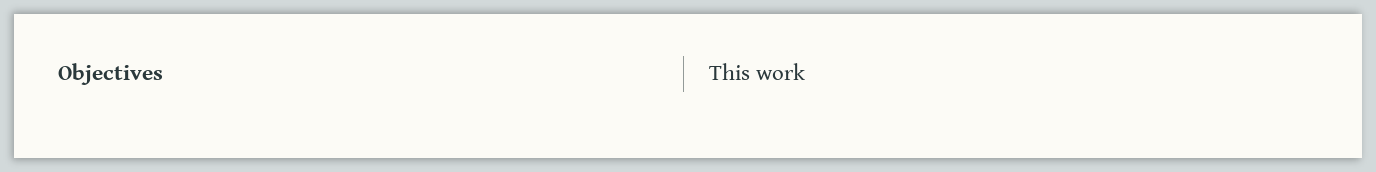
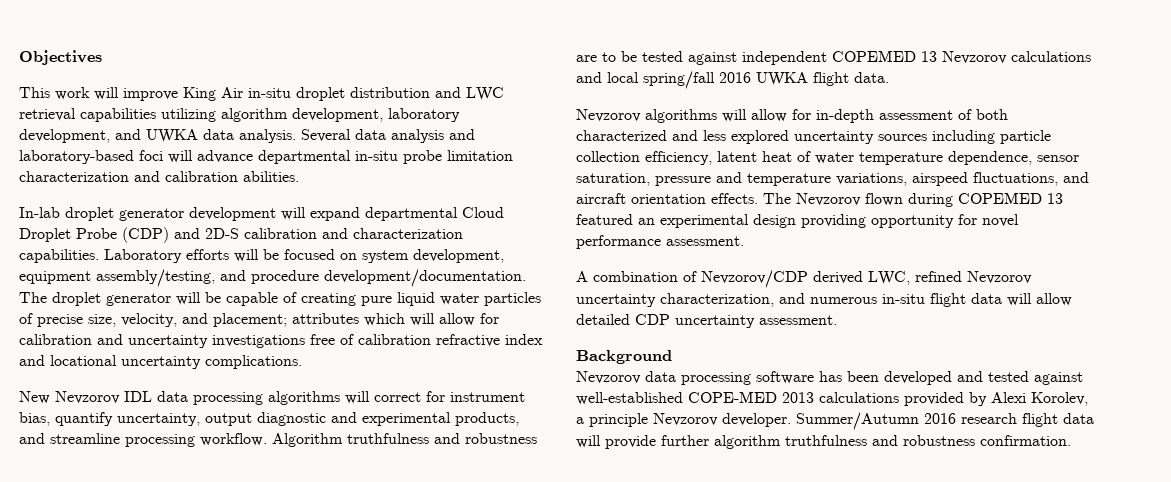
(806, 71) none -> [94,87,504,101] [19,108,460,122] [19,129,475,143] [19,150,513,164] [19,171,299,182] [19,207,504,221] [19,227,463,243] [19,249,504,263] [19,269,526,287] [19,292,541,306] [19,313,499,327] [19,334,543,348] [19,355,302,369] [19,391,525,405] [19,412,519,426] [19,433,537,447] [576,50,1091,65] [576,71,889,89] [576,109,1008,123] [576,130,1051,144] [576,151,1079,165] [576,172,1089,186] [576,192,1063,207] [576,214,1019,228] [576,235,744,249] [576,270,1032,288] [576,293,1072,307] [576,314,837,328] [576,350,672,364] [576,371,1083,385] [576,391,1088,406] [576,412,1094,430] [576,435,1071,449] will improve King Air in-situ droplet distribution and LWC retrieval capabilities utilizing algorithm development, laboratory development, and UWKA data analysis. Several data analysis and laboratory-based foci will advance departmental in-situ probe limitation characterization and calibration abilities. // In-lab droplet generator development will expand departmental Cloud Droplet Probe (CDP) and 2D-S calibration and characterization capabilities. Laboratory efforts will be focused on system development, equipment assembly/testing, and procedure development/documentation. The droplet generator will be capable of creating pure liquid water particles of precise size, velocity, and placement; attributes which will allow for calibration and uncertainty investigations free of calibration refractive index and locational uncertainty complications. // New Nevzorov IDL data processing algorithms will correct for instrument bias, quantify uncertainty, output diagnostic and experimental products, and streamline processing workflow. Algorithm truthfulness and robustness are to be tested against independent COPEMED 13 Nevzorov calculations and local spring/fall 2016 UWKA flight data. // Nevzorov algorithms will allow for in-depth assessment of both characterized and less explored uncertainty sources including particle collection efficiency, latent heat of water temperature dependence, sensor saturation, pressure and temperature variations, airspeed fluctuations, and aircraft orientation effects. The Nevzorov flown during COPEMED 13 featured an experimental design providing opportunity for novel performance assessment. // A combination of Nevzorov/CDP derived LWC, refined Nevzorov uncertainty characterization, and numerous in-situ flight data will allow detailed CDP uncertainty assessment. // Background // Nevzorov data processing software has been developed and tested against well-established COPE-MED 2013 calculations provided by Alexi Korolev, a principle Nevzorov developer. Summer/Autumn 2016 research flight data will provide further algorithm truthfulness and robustness confirmation.

